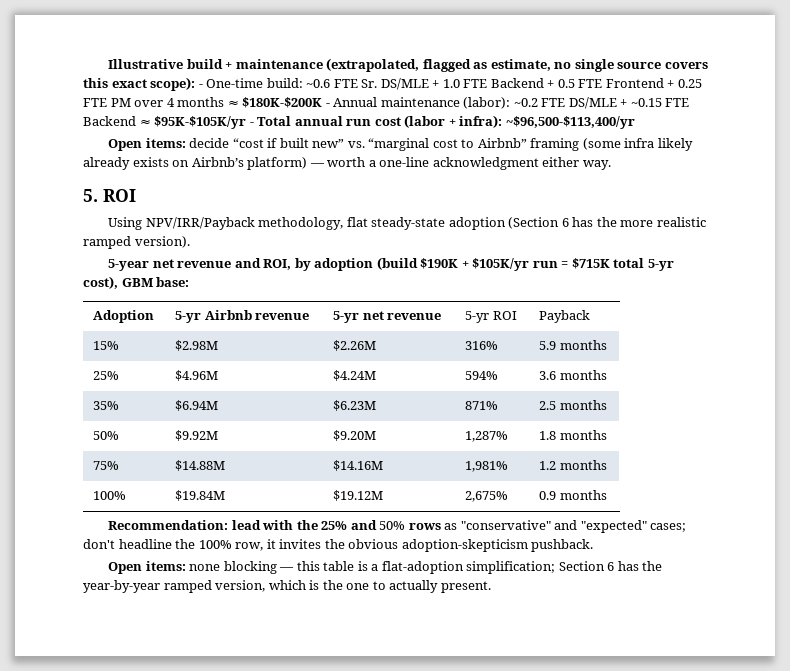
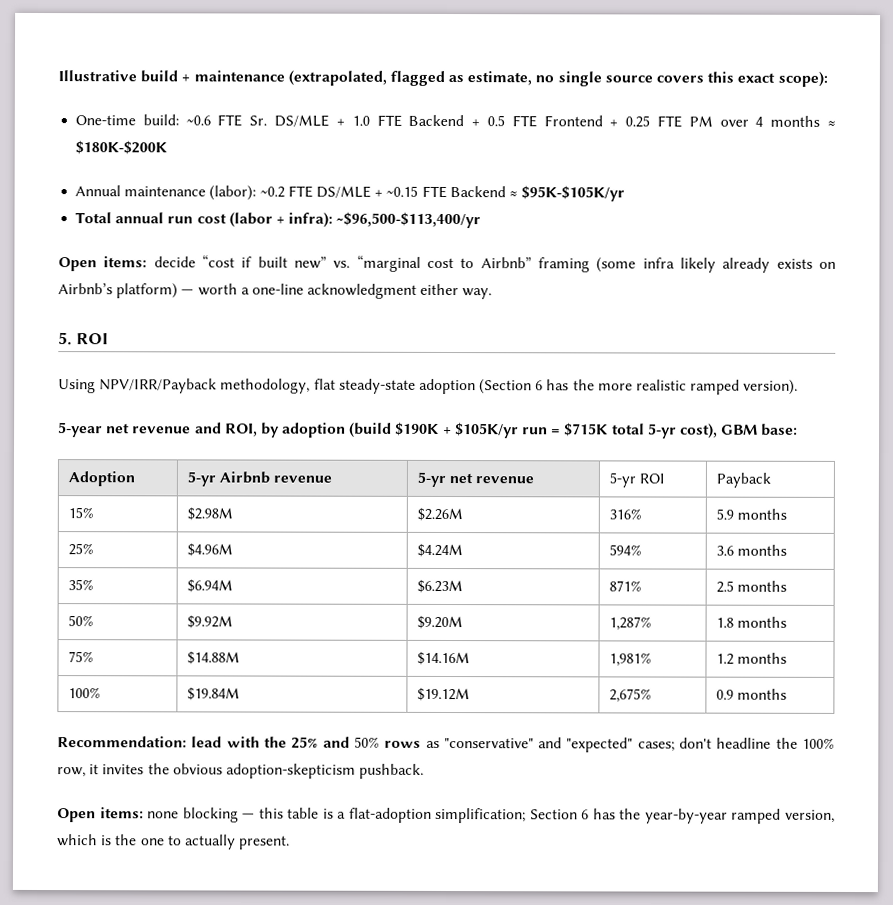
[198,84,203,88] - -> (828, 79) //
[325,103,330,107] - -> (168, 147) //
[249,122,254,126] - -> (626, 193) //

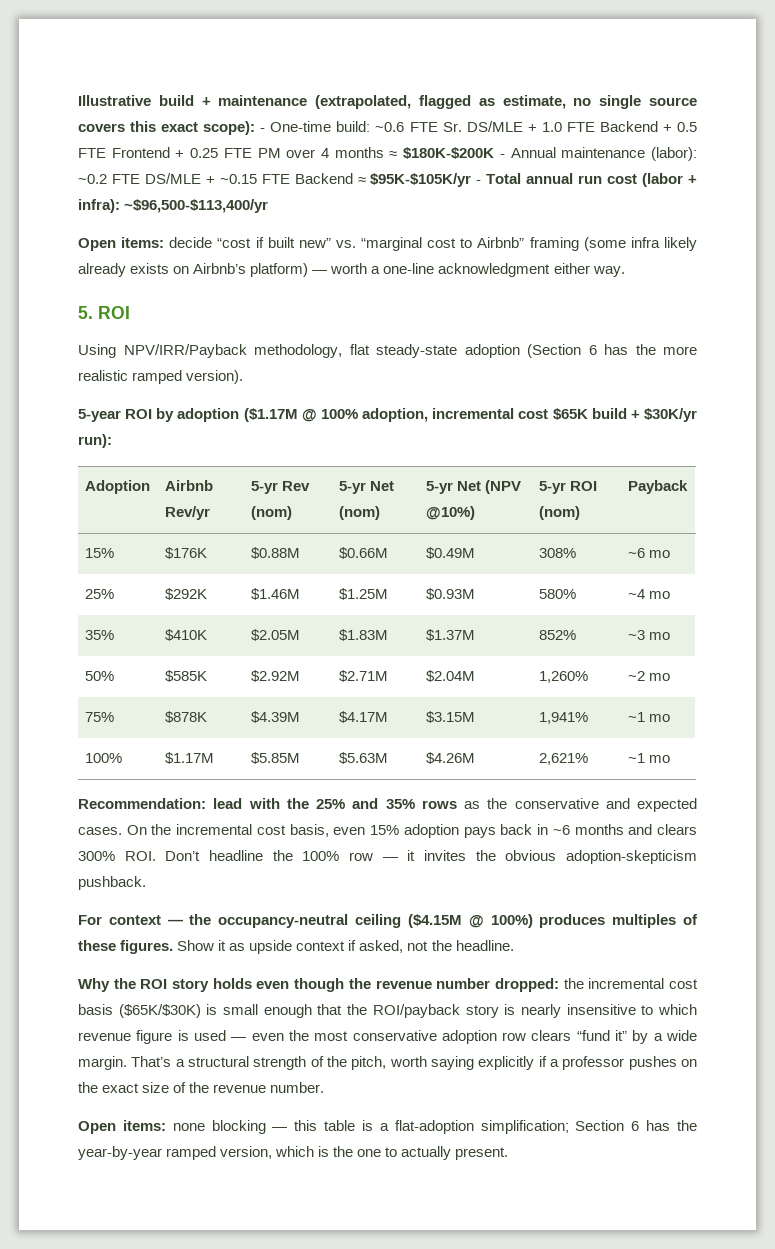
(828, 79) // -> [260,128,266,132] -
(168, 147) // -> [499,154,505,158] -
(626, 193) // -> [476,180,482,184] -
[106,421,799,439] [67,471,135,487] [186,471,333,487] [416,471,535,487] net revenue and ROI, by adoption (build $190K + $105K/yr run = $715K total 5-yr cost), GBM base: // Adoption | 5-yr Airbnb revenue | 5-yr net revenue -> [125,408,697,422] [78,434,112,448] [85,480,151,494] [165,480,214,491] [165,506,211,520] [251,481,311,494] [251,506,293,520] [339,481,395,494] [339,506,381,520] [426,480,522,494] [426,506,476,520] ROI by adoption ($1.17M @ 100% adoption, incremental cost $65K build + $30K/yr run): // Adoption | Airbnb Rev/yr | 5-yr Rev (nom) | 5-yr Net (nom) | 5-yr Net (NPV @10%)
(665, 478) none -> [539,506,581,520] (nom)
[186,507,233,521] [416,507,463,522] [608,508,642,520] [715,508,787,520] [67,543,94,556] [186,543,233,557] [416,543,463,558] [608,544,642,556] [715,544,787,556] [67,579,94,591] [186,579,233,593] [416,579,463,594] [608,580,642,592] [715,580,787,593] [67,615,94,627] [186,615,233,629] [416,615,463,630] [608,616,652,631] [715,616,787,628] [67,651,94,663] [186,651,240,665] [416,651,470,666] [608,652,652,667] [715,652,787,665] [67,687,101,699] [186,687,240,701] [416,687,470,702] [608,688,652,703] [715,688,787,700] $2.98M | $2.26M | 316% | 5.9 months // 25% | $4.96M | $4.24M | 594% | 3.6 months // 35% | $6.94M | $6.23M | 871% | 2.5 months // 50% | $9.92M | $9.20M | 1,287% | 1.8 months // 75% | $14.88M | $14.16M | 1,981% | 1.2 months // 100% | $19.84M | $19.12M | 2,675% | 0.9 months -> [165,547,208,559] [251,547,301,559] [339,547,389,559] [426,547,476,559] [539,548,577,558] [628,548,671,558] [85,589,115,599] [165,588,208,600] [251,588,301,600] [339,588,389,600] [426,588,476,600] [539,589,577,599] [628,589,671,599] [85,630,115,640] [165,629,208,641] [251,629,301,641] [339,629,389,641] [426,629,476,641] [539,630,577,640] [628,630,671,640] [85,671,115,681] [165,670,208,682] [251,670,301,682] [339,670,389,682] [426,670,476,682] [539,671,589,683] [628,671,671,681] [85,712,115,722] [165,711,208,723] [251,711,301,723] [339,711,389,723] [426,711,476,723] [539,712,589,724] [628,712,671,722] [85,753,123,763] [165,752,215,764] [251,752,301,764] [339,752,389,764] [426,752,476,764] [539,753,589,765] [628,753,671,763] $176K | $0.88M | $0.66M | $0.49M | 308% | ~6 mo // 25% | $292K | $1.46M | $1.25M | $0.93M | 580% | ~4 mo // 35% | $410K | $2.05M | $1.83M | $1.37M | 852% | ~3 mo // 50% | $585K | $2.92M | $2.71M | $2.04M | 1,260% | ~2 mo // 75% | $878K | $4.39M | $4.17M | $3.15M | 1,941% | ~1 mo // 100% | $1.17M | $5.85M | $5.63M | $4.26M | 2,621% | ~1 mo
[353,736,380,748] 50% -> [385,799,415,809] 35%
[443,737,713,753] "conservative" and "expected" cases; don't -> [487,798,697,812] [78,824,698,838] [78,851,201,861] the conservative and expected cases. On the incremental cost basis, even 15% adoption pays back in ~6 months and clears 300% ROI. Don’t
[57,767,86,778] row, -> [348,852,398,861] row —
(425, 771) none -> [78,914,699,928] [78,940,514,954] [78,978,698,992] [78,1004,697,1018] [78,1030,697,1044] [78,1056,697,1070] [78,1082,325,1093] // For context — the occupancy-neutral ceiling ($4.15M @ 100%) produces multiples of these figures. Show it as upside context if asked, not the headline. // Why the ROI story holds even though the revenue number dropped: the incremental cost basis ($65K/$30K) is small enough that the ROI/payback story is nearly insensitive to which revenue figure is used — even the most conservative adoption row clears “fund it” by a wide margin. That’s a structural strength of the pitch, worth saying explicitly if a professor pushes on the exact size of the revenue number.

